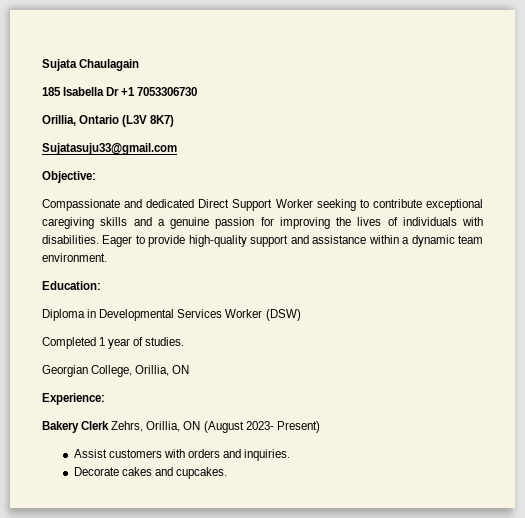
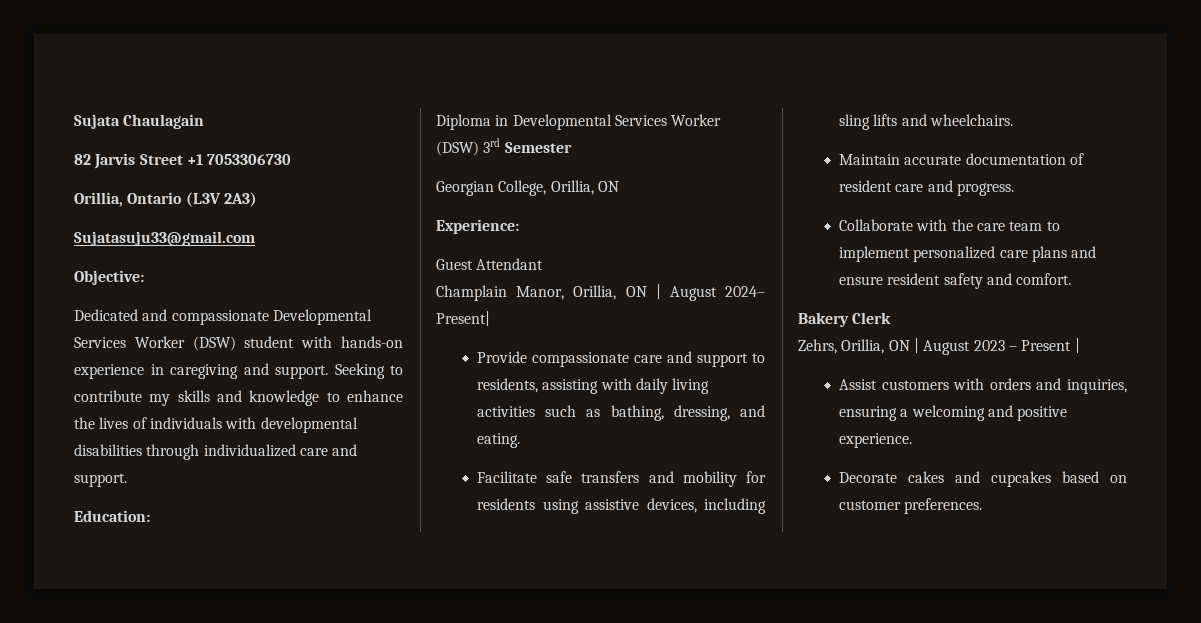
[42,87,120,96] 185 Isabella Dr -> [74,153,183,169] 82 Jarvis Street
[150,115,175,127] 8K7) -> [223,192,257,207] 2A3)
[42,199,483,211] [42,217,330,229] Compassionate and dedicated Direct Support Worker seeking to contribute exceptional caregiving skills and a genuine passion for improving -> [74,309,372,325] [74,336,403,351] [74,363,403,379] [74,390,403,406] Dedicated and compassionate Developmental Services Worker (DSW) student with hands-on experience in caregiving and support. Seeking to contribute my skills and knowledge to enhance
[42,235,483,247] [42,253,107,262] disabilities. Eager to provide high-quality support and assistance within a dynamic team environment. -> [260,417,358,433] [74,444,358,460] [74,473,127,487] developmental disabilities through individualized care and support.
[42,337,185,349] // Completed 1 year of studies. -> [483,138,572,153] 3rd Semester
(105, 399) none -> [436,258,544,270] [436,284,765,301] [436,311,490,326] [477,351,765,367] [477,378,710,394] [477,405,765,421] [477,433,521,448] [477,471,766,487] [477,498,766,514] [839,114,1013,130] [839,153,1084,165] [839,180,1014,196] [839,219,1060,231] [839,246,1097,262] [839,273,1072,289] // Guest Attendant // Champlain Manor, Orillia, ON | August 2024– Present| // Provide compassionate care and support to residents, assisting with daily living activities such as bathing, dressing, and eating. // Facilitate safe transfers and mobility for residents using assistive devices, including sling lifts and wheelchairs. // Maintain accurate documentation of resident care and progress. // Collaborate with the care team to implement personalized care plans and ensure resident safety and comfort.
(110, 425) none -> (892, 318) //
[203,421,320,433] (August 2023- Present) -> [913,338,1080,355] | August 2023 – Present |
[244,449,291,461] [73,467,227,479] inquiries. // Decorate cakes and cupcakes. -> [1067,379,1127,394] [839,405,1068,421] [839,433,913,448] [839,471,1127,487] [839,498,983,514] inquiries, ensuring a welcoming and positive experience. // Decorate cakes and cupcakes based on customer preferences.

